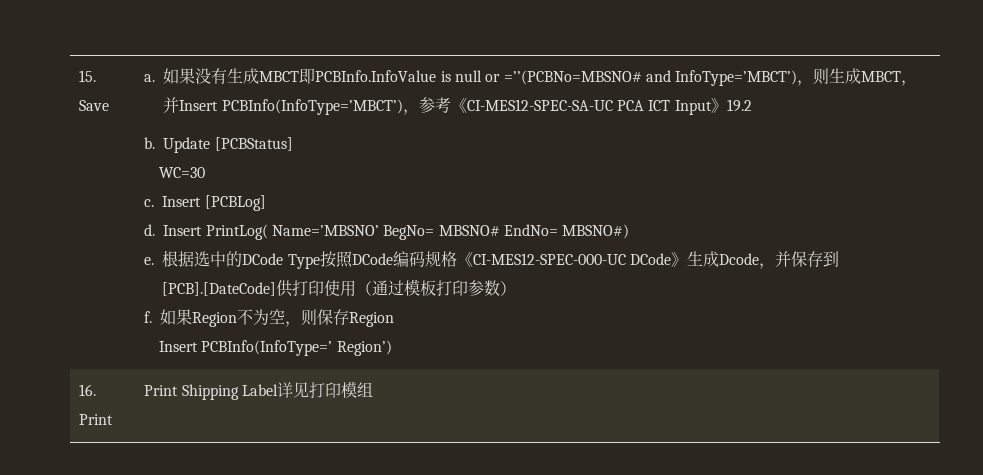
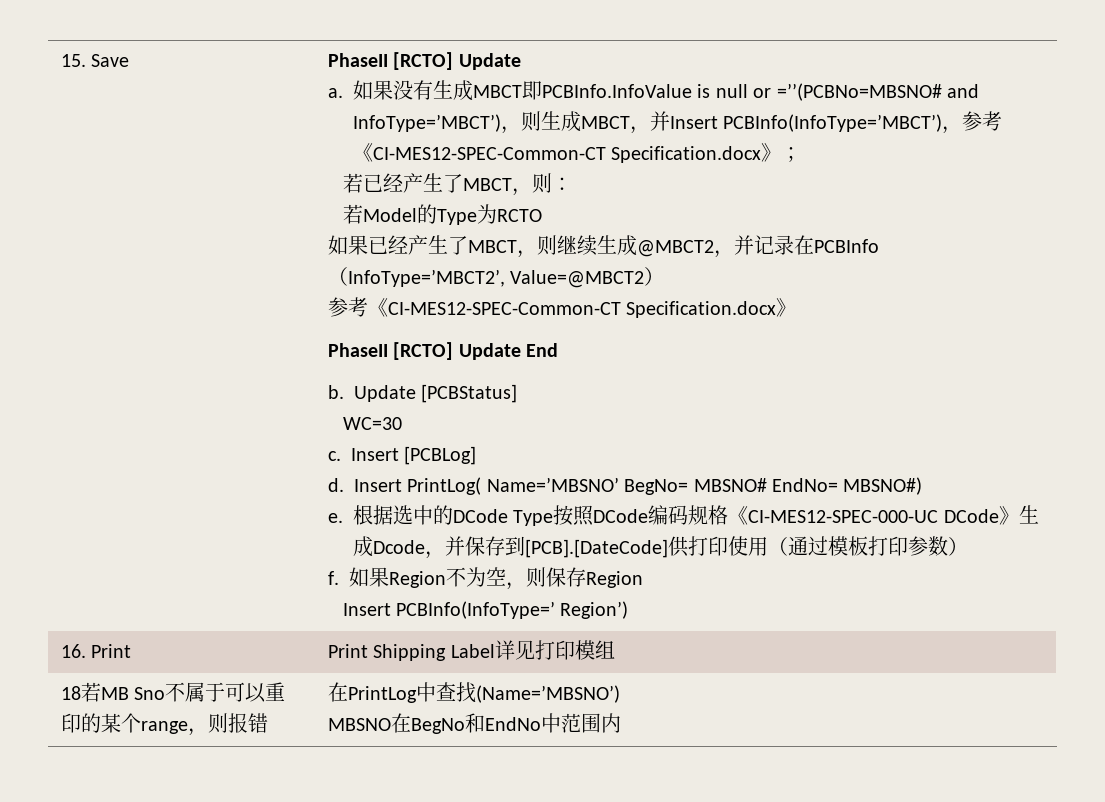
(110, 105) none -> [328,52,521,70] PhaseII [RCTO] Update //
[466,98,752,115] CI-MES12-SPEC-SA-UC PCA ICT Input》19.2 -> [373,143,802,163] [342,173,572,196] [342,204,542,225] [328,235,880,258] [328,267,665,288] [328,297,797,318] [328,342,559,360] CI-MES12-SPEC-Common-CT Specification.docx》； // 若已经产生了MBCT，则： // 若Model的Type为RCTO // 如果已经产生了MBCT，则继续生成@MBCT2，并记录在PCBInfo（InfoType=’MBCT2’, Value=@MBCT2） // 参考《CI-MES12-SPEC-Common-CT Specification.docx》 // PhaseII [RCTO] Update End
(374, 389) none -> [61,682,286,703] [61,713,269,736] [328,682,621,703] [328,713,622,734] // 18若MB Sno不属于可以重印的某个range，则报错 | 在PrintLog中查找(Name=’MBSNO’) // MBSNO在BegNo和EndNo中范围内

